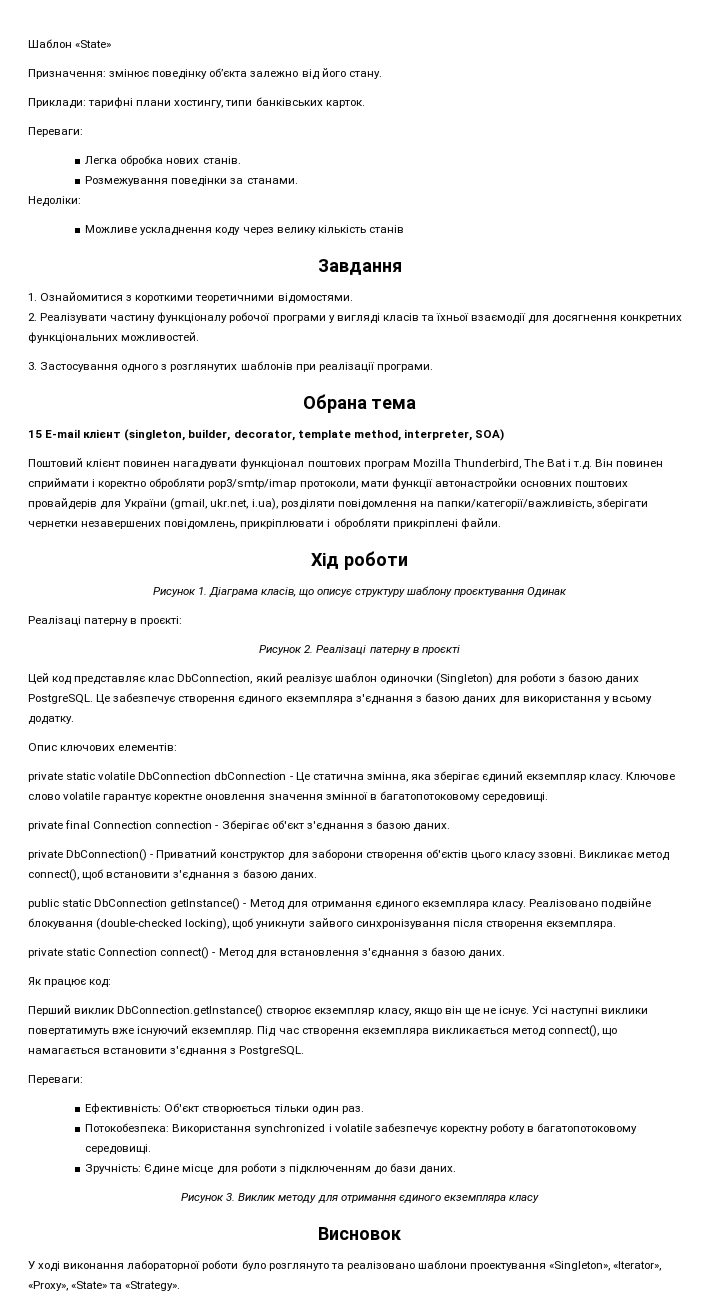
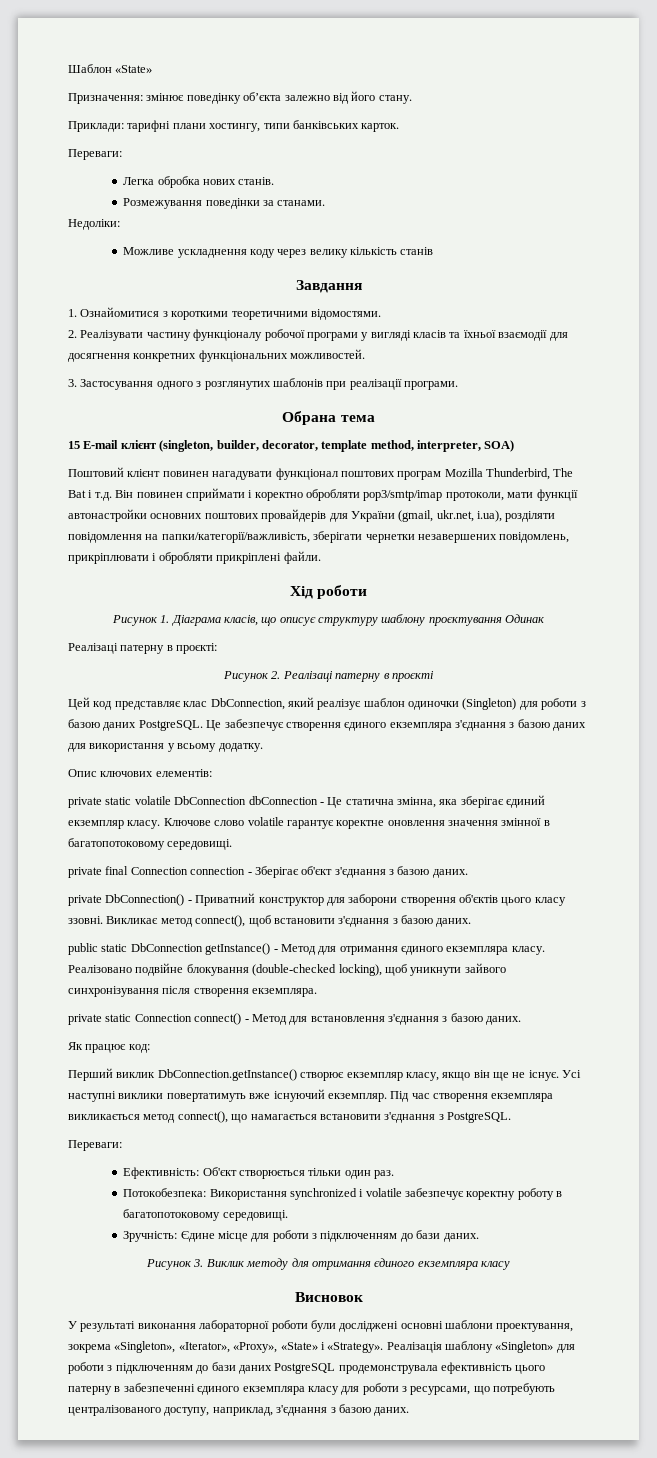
[38,1261,61,1272] ході -> [80,1321,136,1332] результаті
[241,1260,662,1271] [28,1281,181,1291] було розглянуто та реалізовано шаблони проектування «Singleton», «Iterator», «Proxy», «State» та «Strategy». -> [310,1320,574,1332] [68,1341,575,1353] [68,1362,546,1374] [68,1383,556,1395] [68,1404,410,1416] були досліджені основні шаблони проектування, зокрема «Singleton», «Iterator», «Proxy», «State» і «Strategy». Реалізація шаблону «Singleton» для роботи з підключенням до бази даних PostgreSQL продемонструвала ефективність цього патерну в забезпеченні єдиного екземпляра класу для роботи з ресурсами, що потребують централізованого доступу, наприклад, з'єднання з базою даних.

